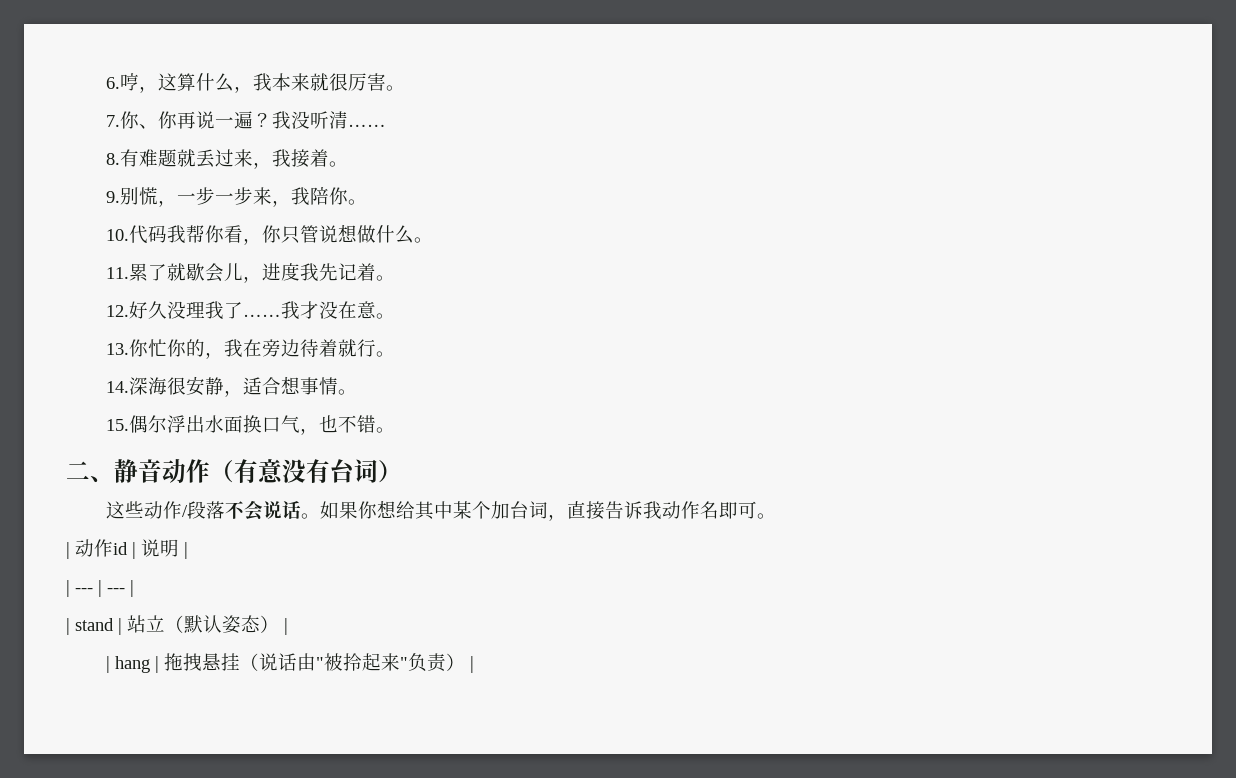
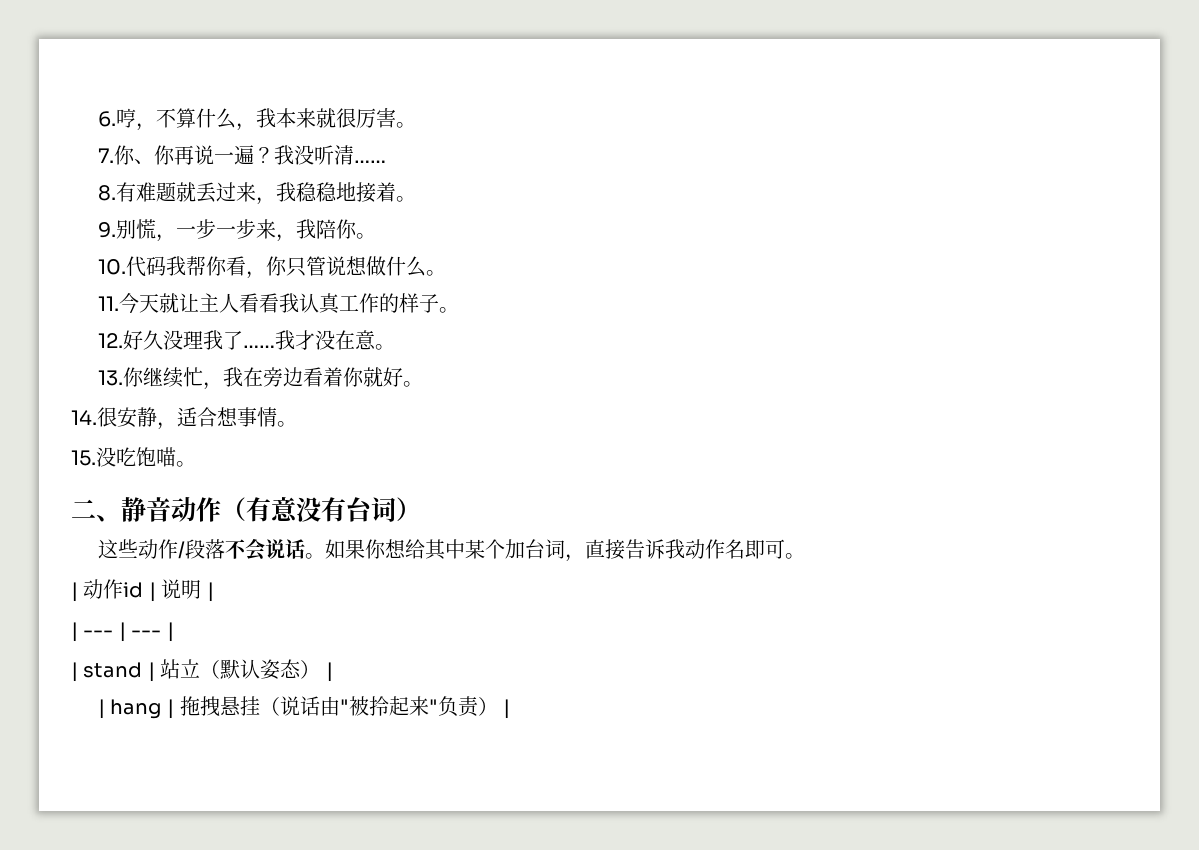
[158,73,178,91] 这 -> [155,108,176,128] 不
(292, 158) none -> [295,182,356,202] 稳稳地
[129,263,377,283] 累了就歇会儿，进度我先记着 -> [118,293,439,314] 今天就让主人看看我认真工作的样子
[148,339,206,357] 忙你的 -> [142,367,203,388] 继续忙
[300,339,377,357] 待着就行 -> [302,367,403,387] 看着你就好
[129,377,168,395] 深海 -> (97, 417) none
[129,415,377,435] 偶尔浮出水面换口气，也不错 -> [96,447,176,467] 没吃饱喵

